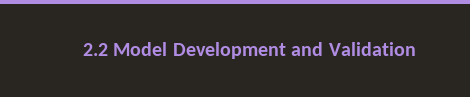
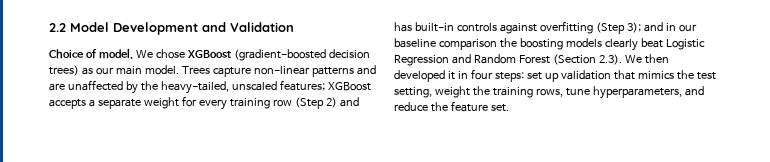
(416, 49) none -> [49,48,370,61] [49,65,376,77] [49,80,371,94] [49,96,359,110] [394,21,697,34] [394,38,705,51] [394,54,669,66] [394,69,716,82] [394,86,704,99] [394,101,509,112] // Choice of model. We chose XGBoost (gradient-boosted decision trees) as our main model. Trees capture non-linear patterns and are unaffected by the heavy-tailed, unscaled features; XGBoost accepts a separate weight for every training row (Step 2) and has built-in controls against overfitting (Step 3); and in our baseline comparison the boosting models clearly beat Logistic Regression and Random Forest (Section 2.3). We then developed it in four steps: set up validation that mimics the test setting, weight the training rows, tune hyperparameters, and reduce the feature set.

